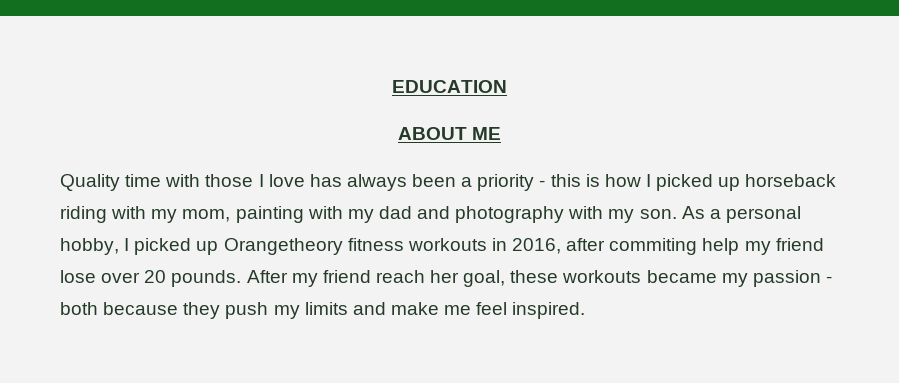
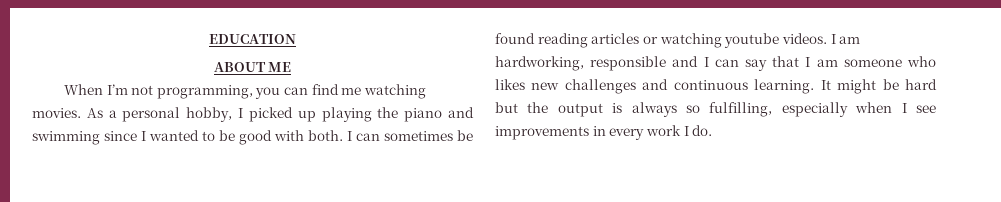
[60,174,837,191] [60,206,677,223] Quality time with those I love has always been a priority - this is how I picked up horseback riding with my mom, painting with my dad and photography with my son. -> [63,84,427,99] [32,108,81,118] When I’m not programming, you can find me watching movies.
[223,238,824,255] [60,270,832,287] [60,302,586,319] Orangetheory fitness workouts in 2016, after commiting help my friend lose over 20 pounds. After my friend reach her goal, these workouts became my passion - both because they push my limits and make me feel inspired. -> [321,107,474,122] [32,130,473,145] [495,33,861,48] [495,56,936,71] [495,79,937,94] [495,102,936,117] [495,125,713,140] playing the piano and swimming since I wanted to be good with both. I can sometimes be found reading articles or watching youtube videos. I am hardworking, responsible and I can say that I am someone who likes new challenges and continuous learning. It might be hard but the output is always so fulfilling, especially when I see improvements in every work I do.

